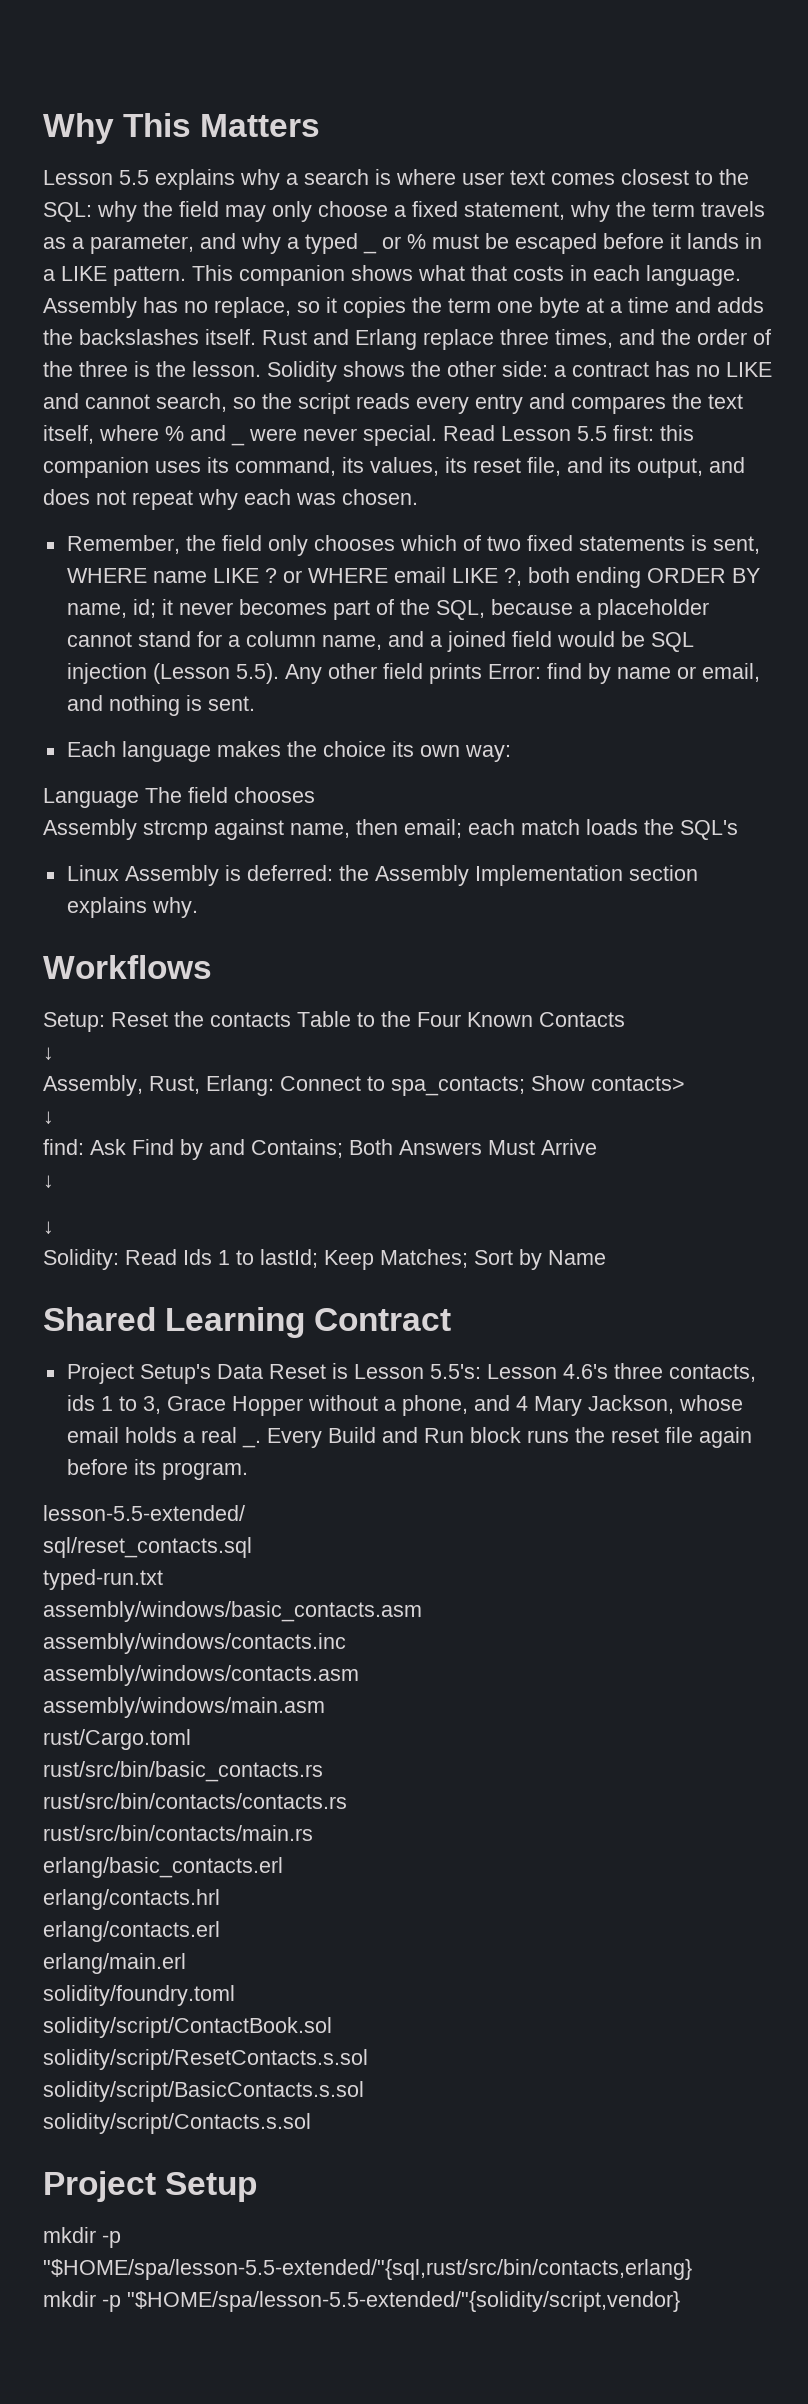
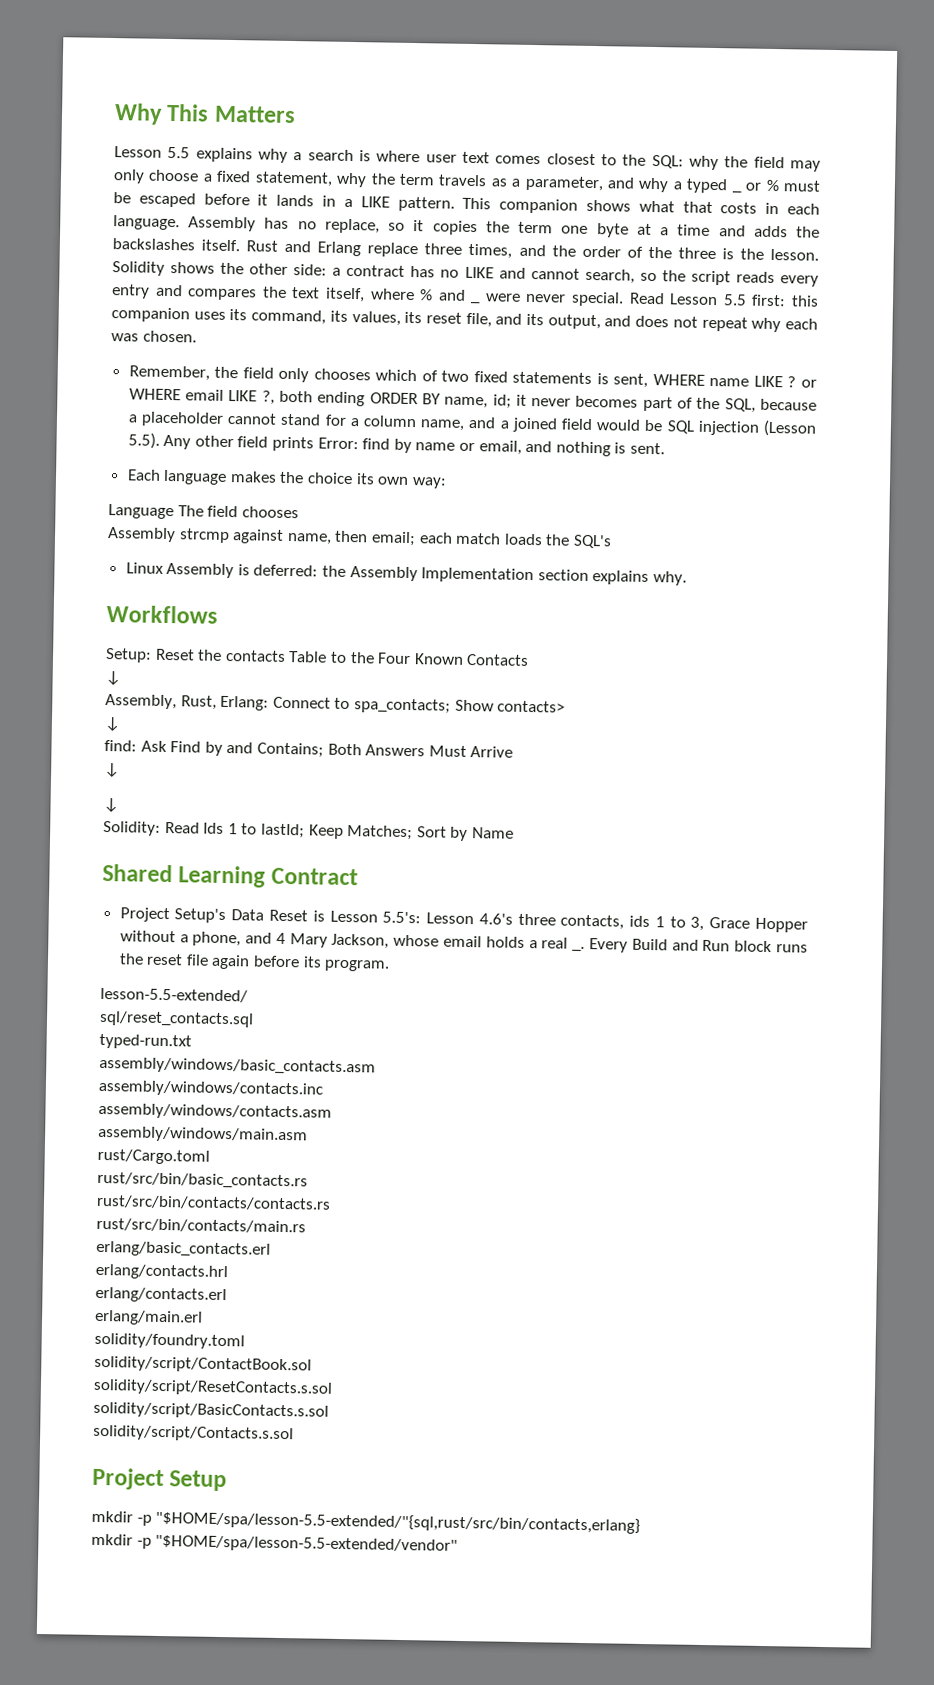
[127,2291,680,2312] "$HOME/spa/lesson-5.5-extended/"{solidity/script,vendor} -> [155,1534,459,1554] "$HOME/spa/lesson-5.5-extended/vendor"

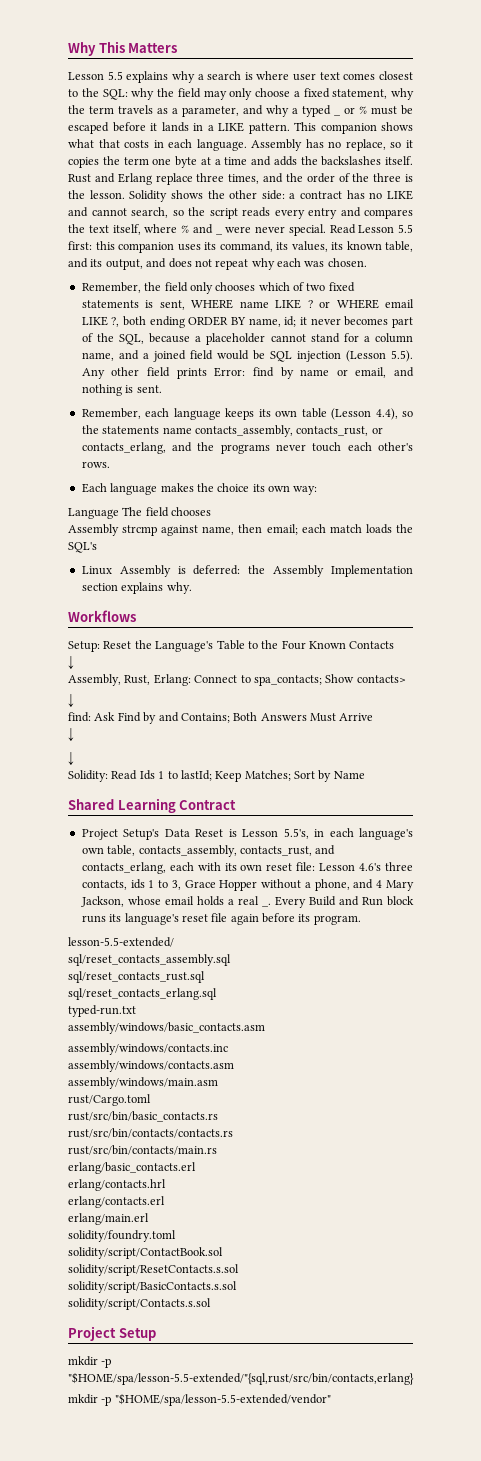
[425,312,492,328] reset file, -> [346,241,413,252] known table,
(665, 448) none -> [81,408,414,420] [81,425,383,437] [81,442,413,454] [81,461,110,468] // Remember, each language keeps its own table (Lesson 4.4), so the statements name contacts_assembly, contacts_rust, or contacts_erlang, and the programs never touch each other's rows.
[224,649,286,662] contacts -> [155,641,214,652] Language's
[382,911,422,924] 5.5's: -> [283,828,414,840] [81,845,336,857] [81,862,316,874] 5.5's, in each language's own table, contacts_assembly, contacts_rust, and contacts_erlang, each with its own reset file:
[118,953,144,965] the -> [109,913,179,925] its language's
[99,1010,254,1028] sql/reset_contacts.sql -> [68,954,231,966] [68,971,205,983] [68,988,217,1000] sql/reset_contacts_assembly.sql // sql/reset_contacts_rust.sql // sql/reset_contacts_erlang.sql

